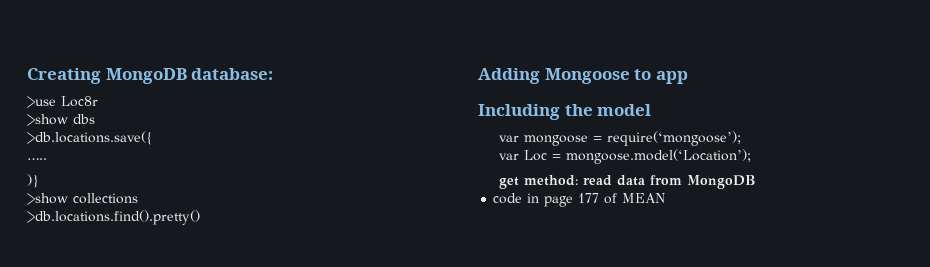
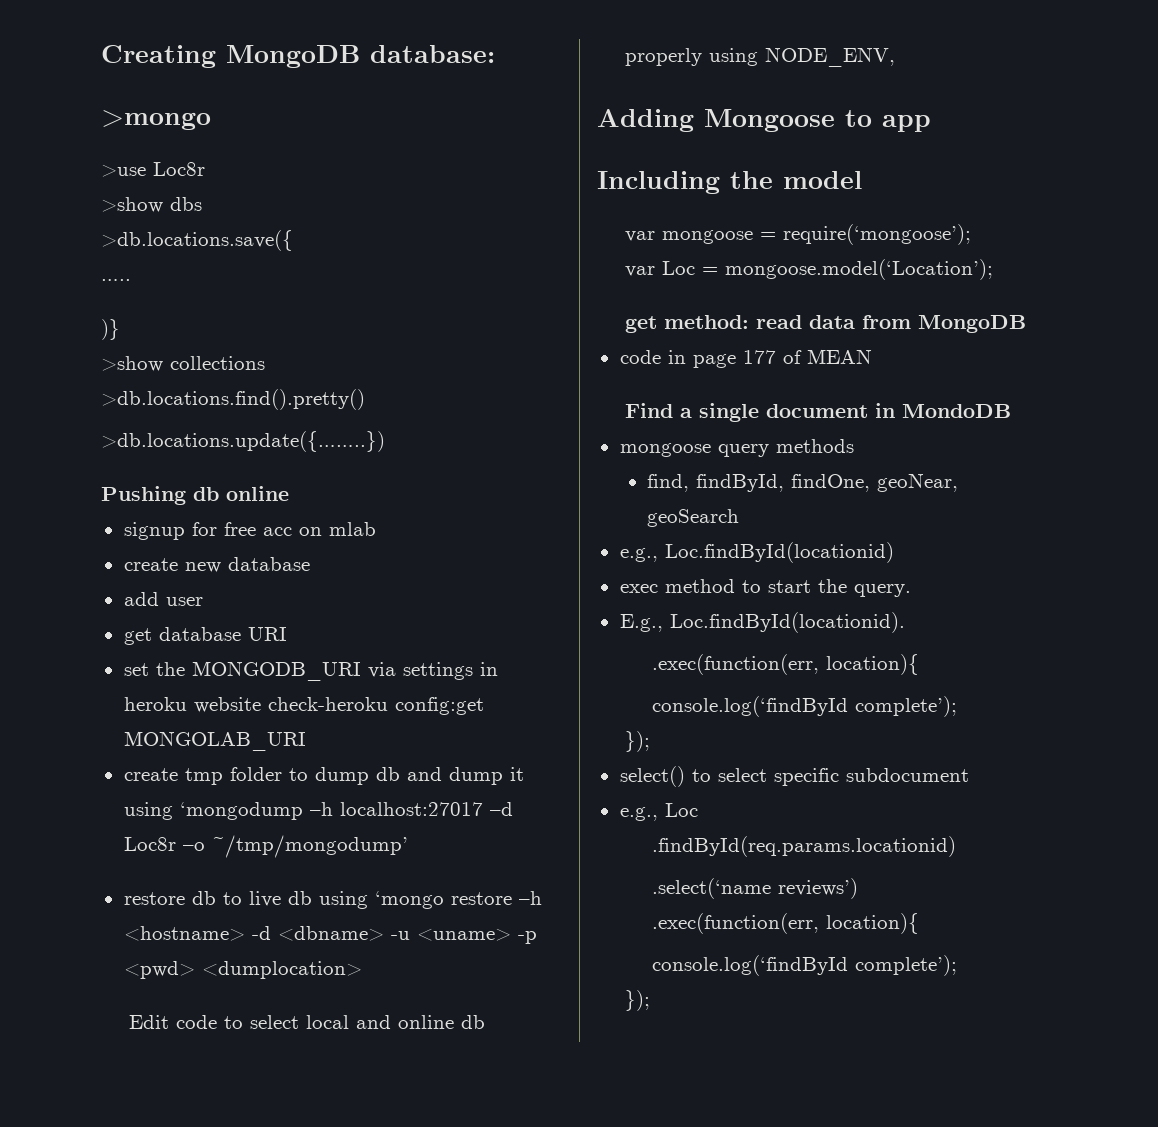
(274, 74) none -> [101,110,211,130] // >mongo
(200, 217) none -> [101,431,385,452] [101,486,289,505] [123,522,376,540] [123,557,310,573] [123,592,203,606] [123,627,287,645] [123,661,498,681] [123,697,484,715] [123,731,306,751] [123,767,524,785] [123,802,513,820] [123,835,408,858] [123,891,542,909] [123,926,537,944] [123,961,362,979] [128,1015,485,1029] [624,47,895,67] // >db.locations.update({……..}) // Pushing db online // signup for free acc on mlab // create new database // add user // get database URI // set the MONGODB_URI via settings in heroku website check-heroku config:get MONGOLAB_URI // create tmp folder to dump db and dump it using ‘mongodump –h localhost:27017 –d Loc8r –o ~/tmp/mongodump’ // restore db to live db using ‘mongo restore –h <hostname> -d <dbname> -u <uname> -p <pwd> <dumplocation> // Edit code to select local and online db properly using NODE_ENV,
(666, 198) none -> [624,403,1011,422] [619,439,854,457] [647,473,959,492] [647,509,740,527] [619,542,894,563] [619,579,911,597] [619,612,905,633] [652,654,920,675] [652,696,958,717] [624,731,650,752] [619,766,969,787] [619,803,698,821] [652,836,957,857] [652,878,859,899] [652,913,920,934] [652,955,958,976] [624,990,650,1011] // Find a single document in MondoDB // mongoose query methods // find, findById, findOne, geoNear, geoSearch // e.g., Loc.findById(locationid) // exec method to start the query. // E.g., Loc.findById(locationid). // .exec(function(err, location){ // console.log(‘findById complete’); // }); // select() to select specific subdocument // e.g., Loc // .findById(req.params.locationid) // .select(‘name reviews’) // .exec(function(err, location){ // console.log(‘findById complete’); // });

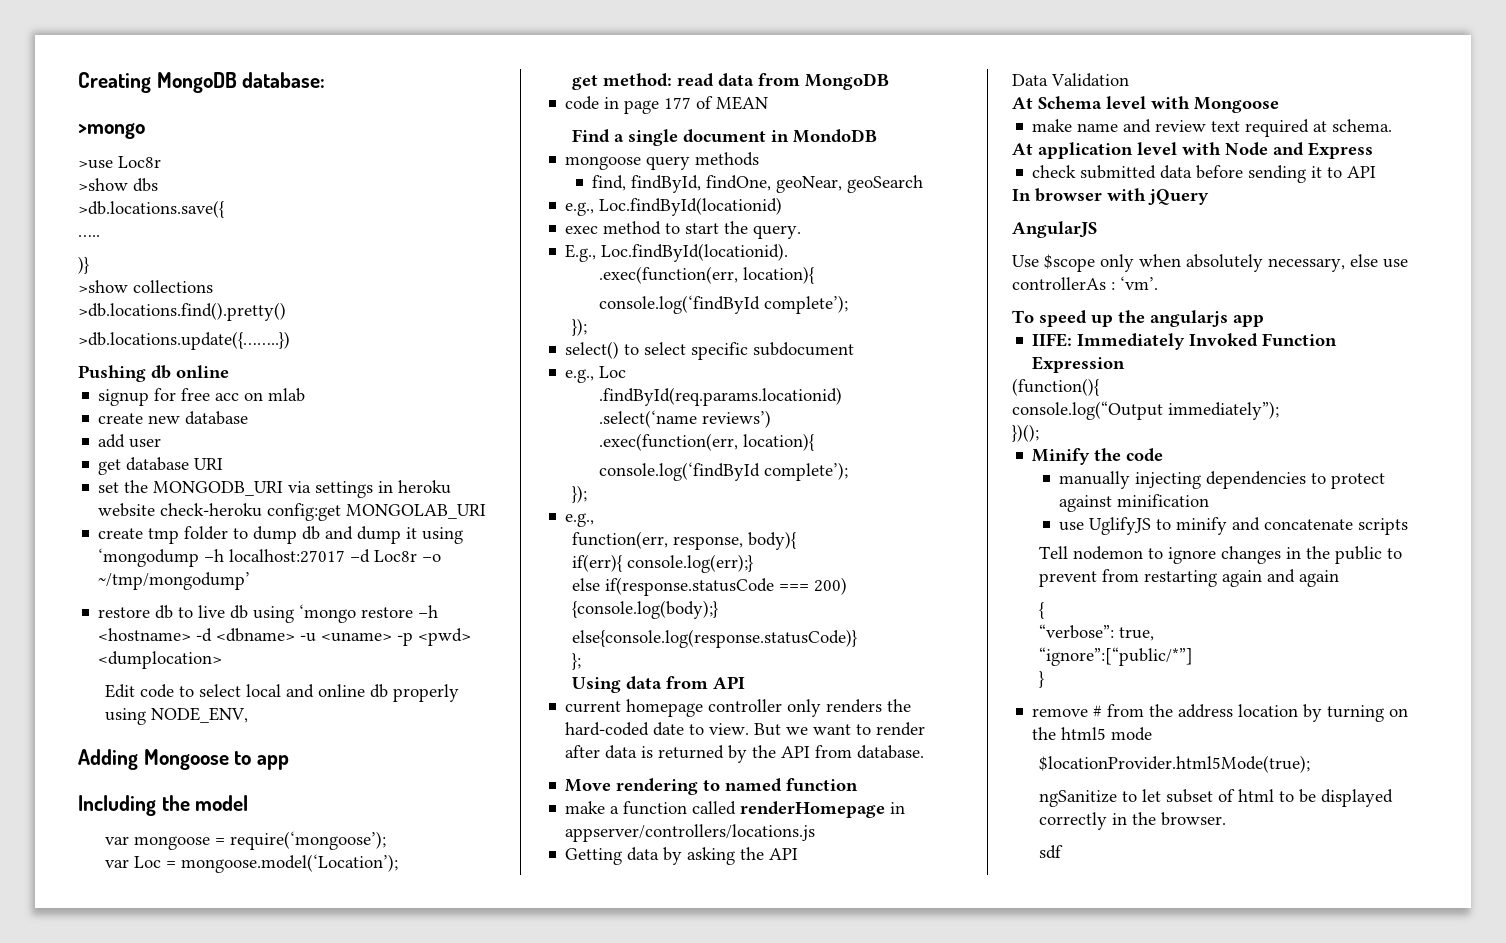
(650, 1000) none -> [565,513,595,527] [571,531,796,550] [571,554,753,573] [571,577,847,596] [571,600,718,619] [571,629,857,648] [571,653,581,670] [571,676,745,693] [565,699,912,717] [565,722,926,736] [565,745,925,763] [565,778,859,795] [565,801,906,818] [565,824,816,842] [565,847,799,865] [1012,73,1129,87] [1012,96,1279,113] [1032,119,1393,137] [1012,142,1373,159] [1032,165,1377,183] [1012,188,1209,205] [1012,221,1097,238] [1012,254,1408,272] [1012,276,1158,290] [1012,310,1264,327] [1032,333,1338,350] [1032,356,1126,373] [1012,378,1099,396] [1012,401,1279,420] [1012,424,1039,442] [1032,448,1164,465] [1059,471,1386,489] [1059,494,1210,512] [1059,517,1409,535] [1038,546,1402,564] [1038,569,1339,587] [1038,602,1044,619] [1038,624,1154,641] [1038,647,1193,666] [1038,671,1044,688] [1032,704,1409,722] [1032,727,1153,741] [1038,755,1310,773] [1038,789,1393,807] [1038,812,1226,830] [1038,845,1063,859] // e.g., // function(err, response, body){ // if(err){ console.log(err);} // else if(response.statusCode === 200) {console.log(body);} // else{console.log(response.statusCode)} // }; // Using data from API // current homepage controller only renders the hard-coded date to view. But we want to render after data is returned by the API from database. // Move rendering to named function // make a function called renderHomepage in appserver/controllers/locations.js // Getting data by asking the API // Data Validation // At Schema level with Mongoose // make name and review text required at schema. // At application level with Node and Express // check submitted data before sending it to API // In browser with jQuery // AngularJS // Use $scope only when absolutely necessary, else use controllerAs : ‘vm’. // To speed up the angularjs app // IIFE: Immediately Invoked Function Expression // (function(){ // console.log(“Output immediately”); // })(); // Minify the code // manually injecting dependencies to protect against minification // use UglifyJS to minify and concatenate scripts // Tell nodemon to ignore changes in the public to prevent from restarting again and again // { // “verbose”: true, // “ignore”:[“public/*”] // } // remove # from the address location by turning on the html5 mode // $locationProvider.html5Mode(true); // ngSanitize to let subset of html to be displayed correctly in the browser. // sdf

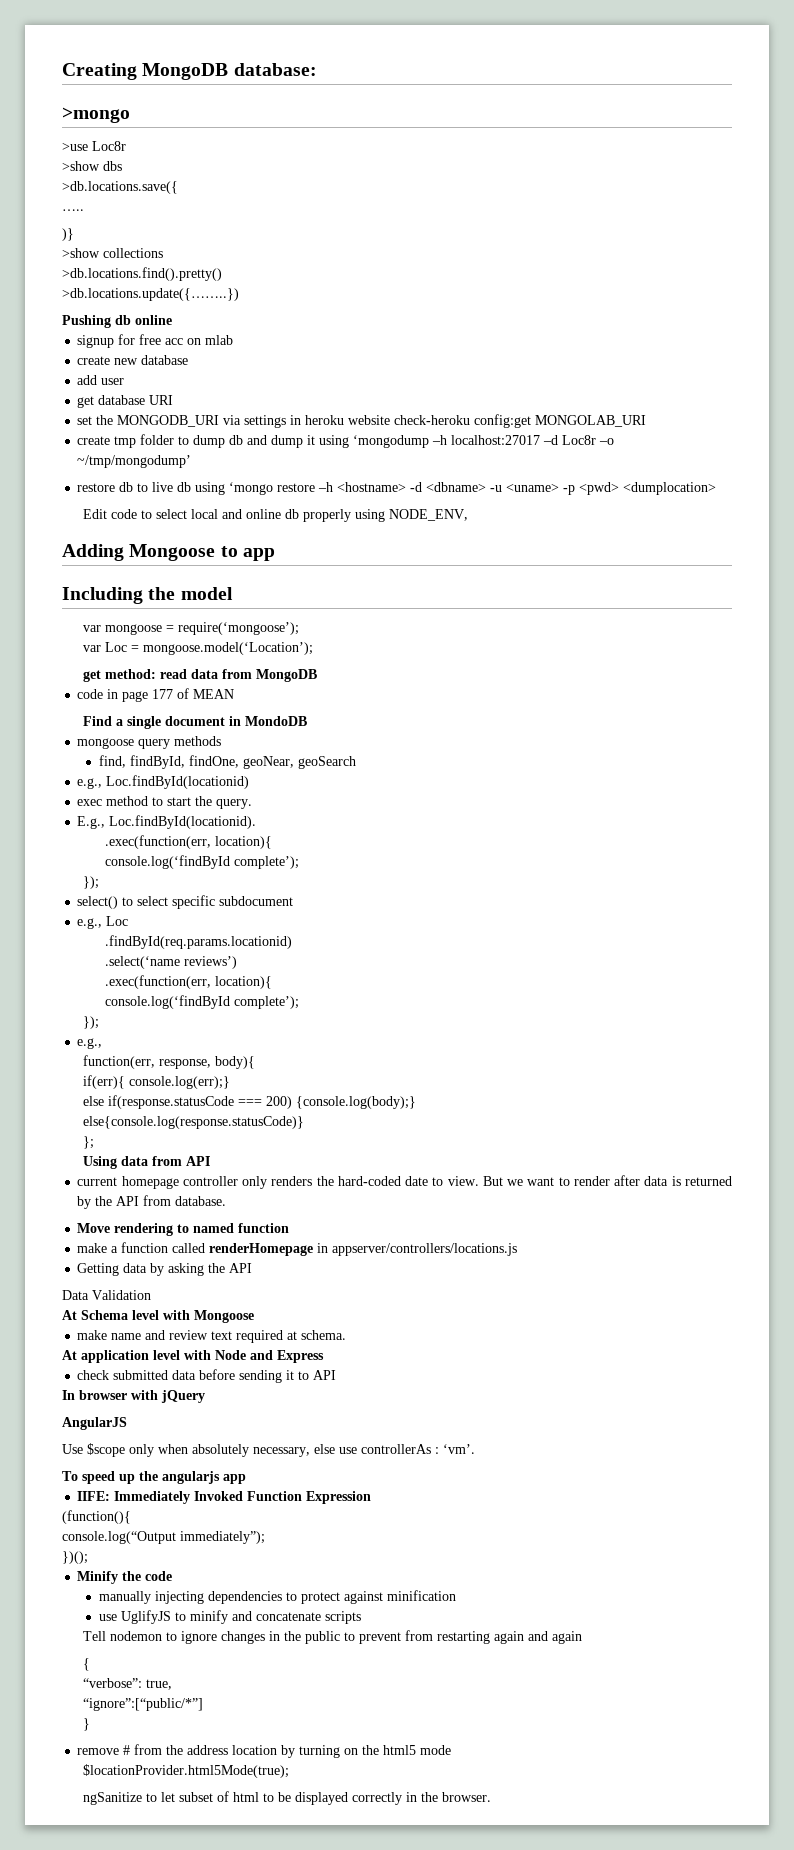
[1038,845,1063,859] // sdf -> (492, 1797) none

